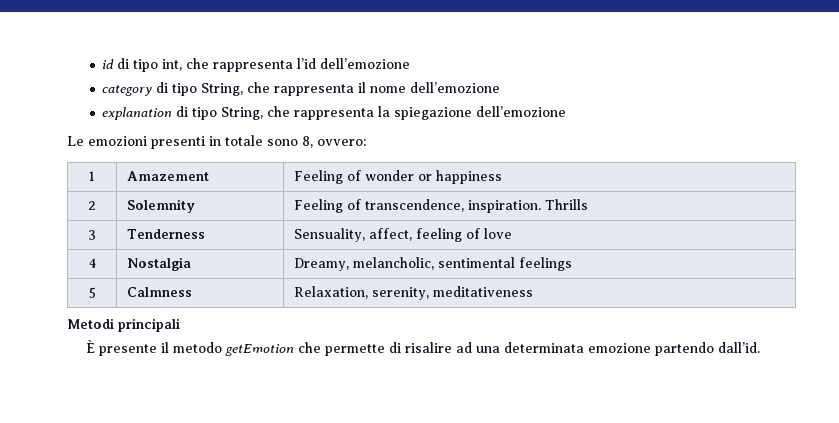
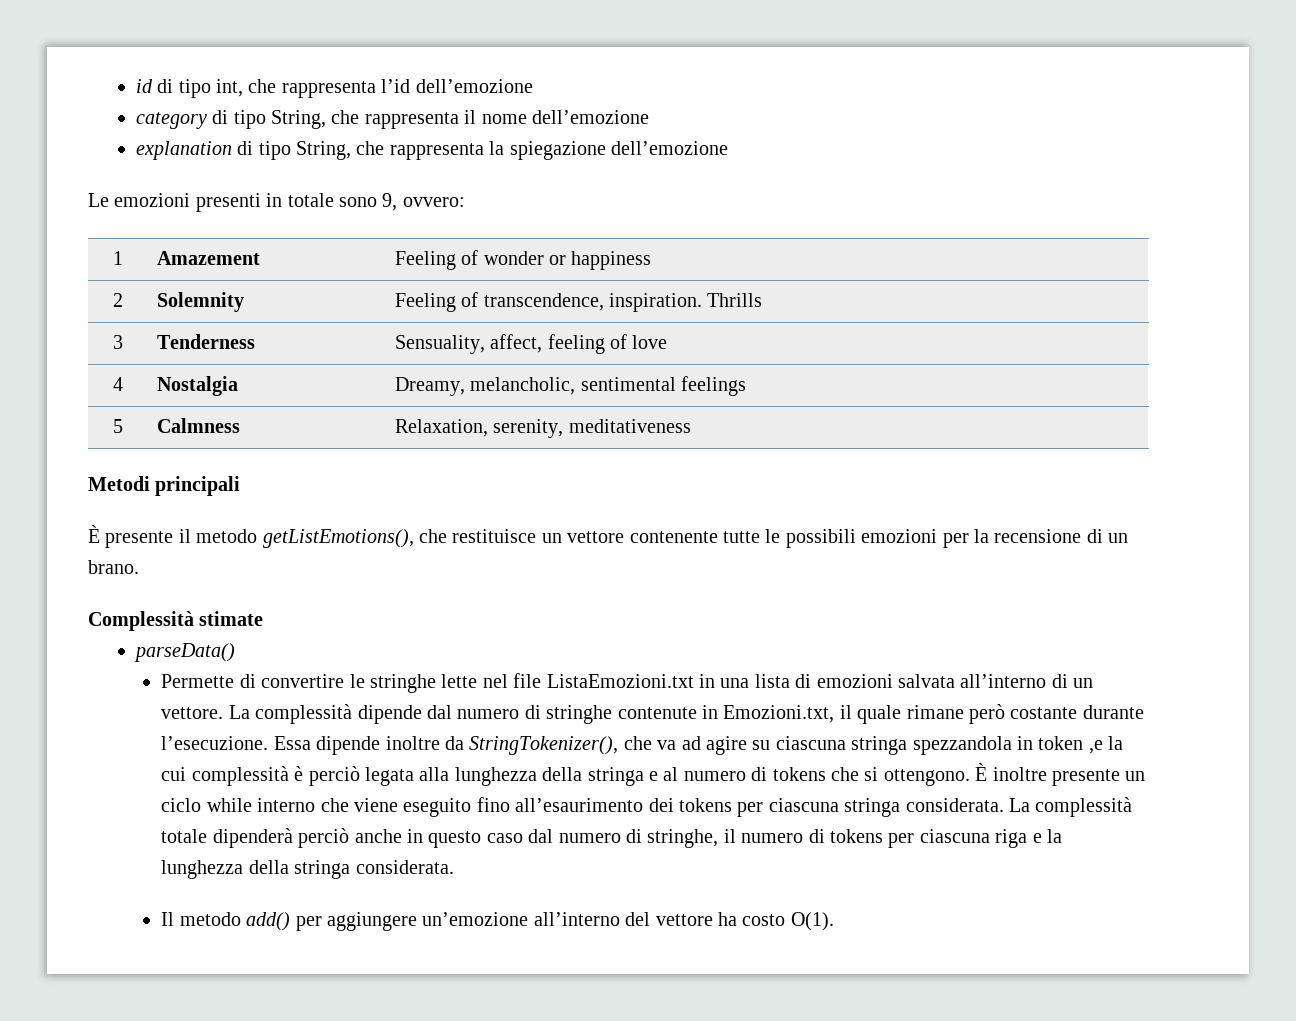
[302,136,313,148] 8, -> [382,193,398,211] 9,
[225,342,761,356] getEmotion che permette di risalire ad una determinata emozione partendo dall’id. -> [262,529,1129,548] [88,560,139,574] [88,611,264,631] [133,643,235,662] [161,673,1094,693] [161,704,1144,724] [161,736,1124,755] [161,763,1146,786] [161,797,1133,817] [161,828,1063,848] [161,860,454,879] [161,912,834,931] getListEmotions(), che restituisce un vettore contenente tutte le possibili emozioni per la recensione di un brano. // Complessità stimate // parseData() // Permette di convertire le stringhe lette nel file ListaEmozioni.txt in una lista di emozioni salvata all’interno di un vettore. La complessità dipende dal numero di stringhe contenute in Emozioni.txt, il quale rimane però costante durante l’esecuzione. Essa dipende inoltre da StringTokenizer(), che va ad agire su ciascuna stringa spezzandola in token ,e la cui complessità è perciò legata alla lunghezza della stringa e al numero di tokens che si ottengono. È inoltre presente un ciclo while interno che viene eseguito fino all’esaurimento dei tokens per ciascuna stringa considerata. La complessità totale dipenderà perciò anche in questo caso dal numero di stringhe, il numero di tokens per ciascuna riga e la lunghezza della stringa considerata. // Il metodo add() per aggiungere un’emozione all’interno del vettore ha costo O(1).

